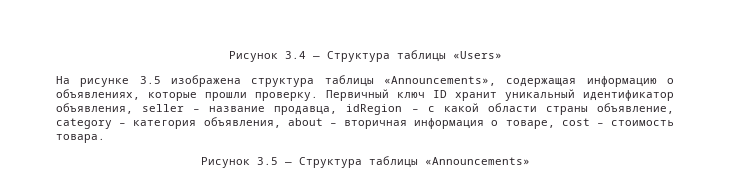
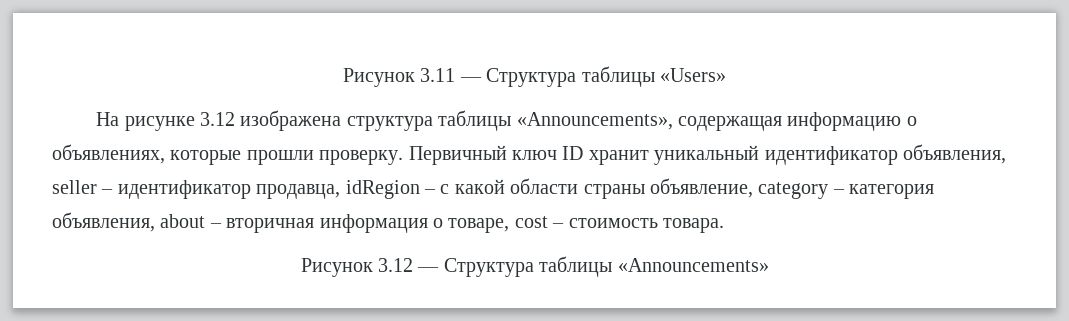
[228,51,306,62] Рисунок 3.4 -> [343,68,456,87] Рисунок 3.11
[139,76,161,84] 3.5 -> [199,112,235,126] 3.12
[209,106,266,112] название -> [117,180,251,199] идентификатор
[256,157,278,165] 3.5 -> [377,258,413,272] 3.12

